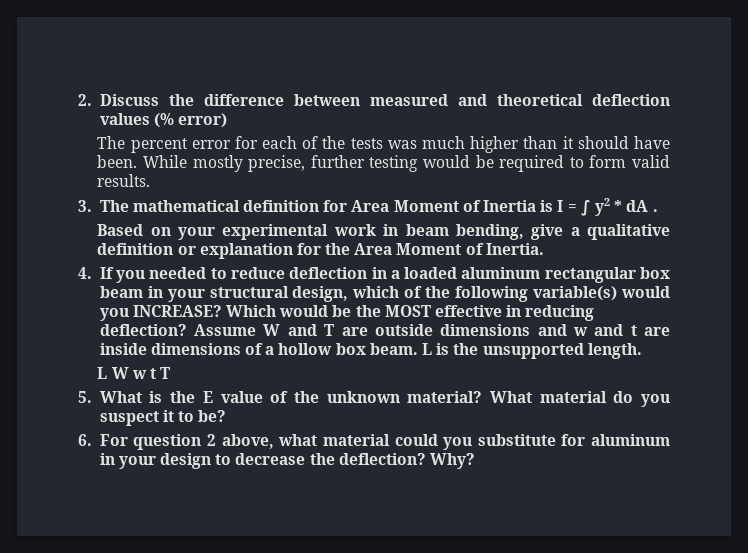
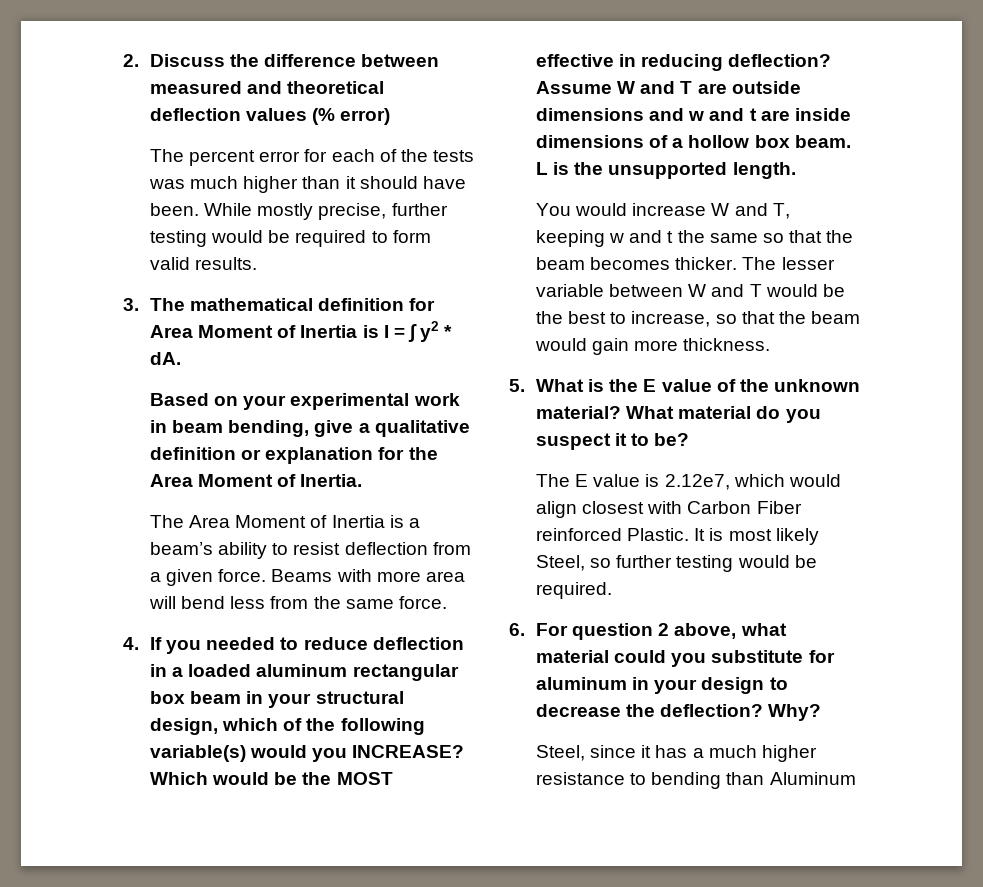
[626,200,658,212] dA . -> [150,352,182,365] dA.
(544, 249) none -> [150,515,420,528] [150,542,471,559] [150,569,465,586] [149,596,447,609] // The Area Moment of Inertia is a beam’s ability to resist deflection from a given force. Beams with more area will bend less from the same force.
[97,367,171,379] L W w t T -> [536,203,790,219] [536,230,854,247] [536,257,835,270] [536,284,845,297] [536,311,860,327] [535,338,771,355] You would increase W and T, keeping w and t the same so that the beam becomes thicker. The lesser variable between W and T would be the best to increase, so that the beam would gain more thickness.
(227, 416) none -> [536,474,841,490] [536,501,802,518] [536,528,819,545] [536,555,817,572] [536,582,613,599] // The E value is 2.12e7, which would align closest with Carbon Fiber reinforced Plastic. It is most likely Steel, so further testing would be required.
(476, 461) none -> [536,745,817,762] [536,772,856,789] // Steel, since it has a much higher resistance to bending than Aluminum

